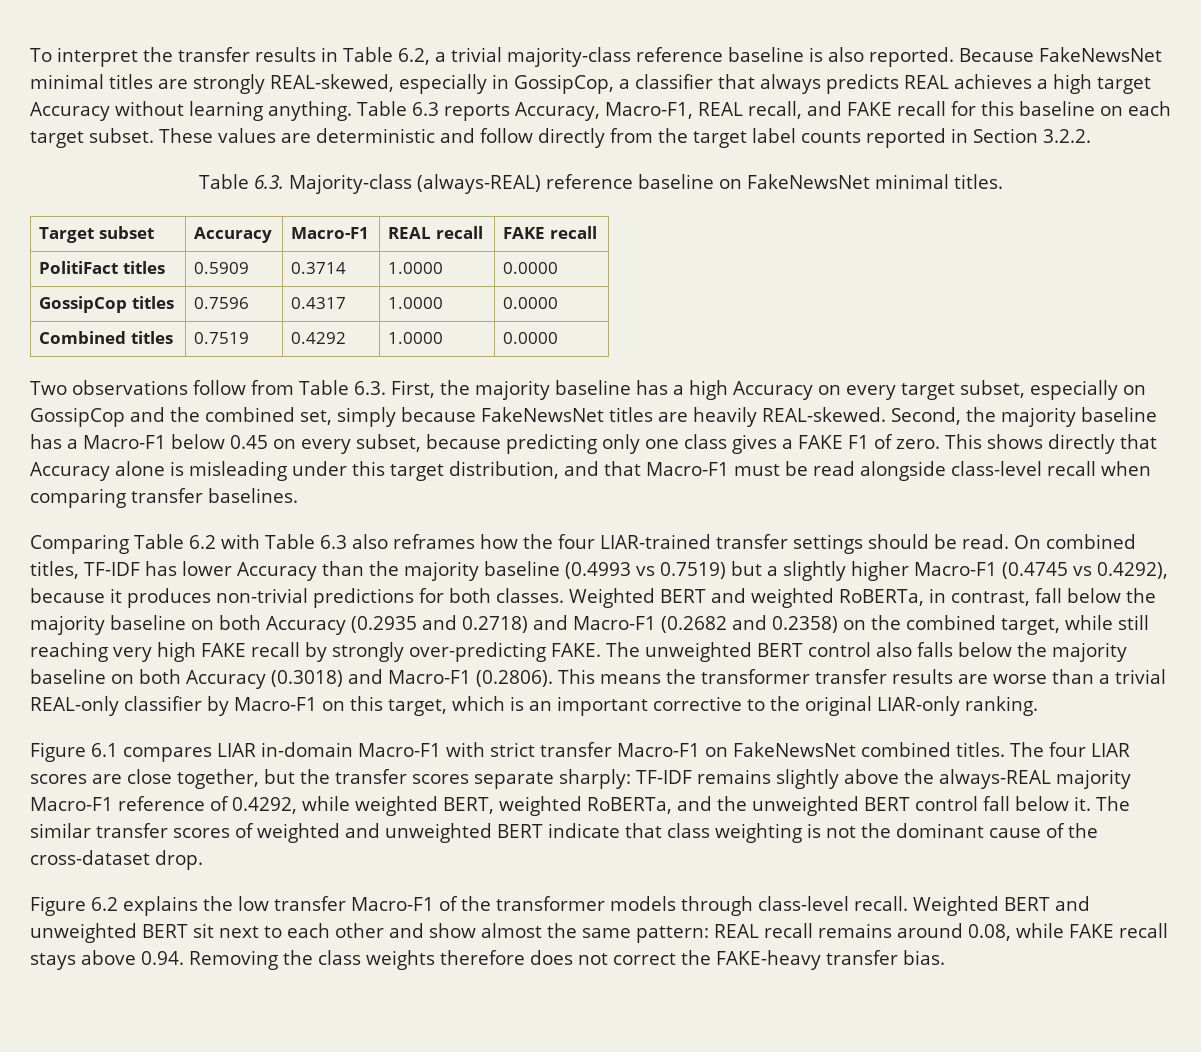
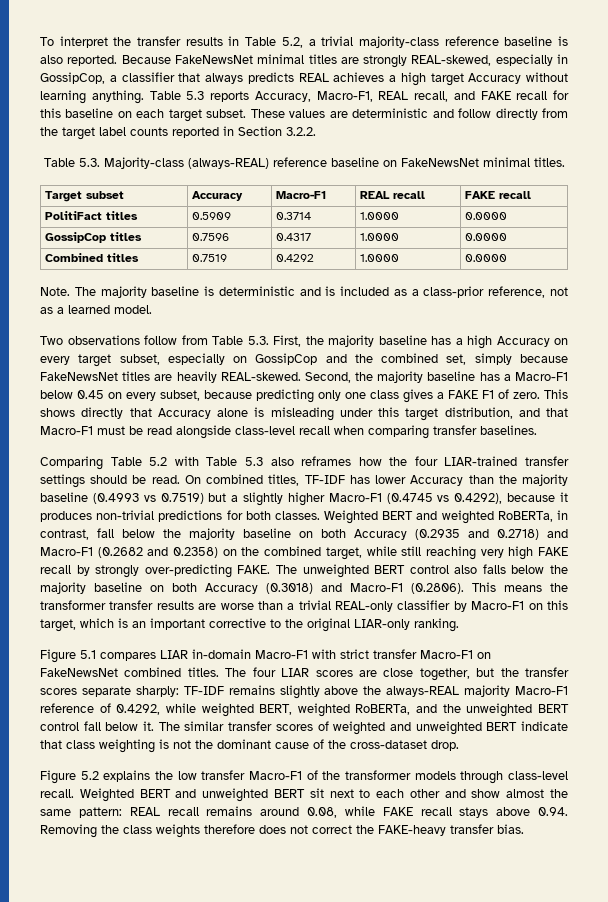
[397,48,430,65] 6.2, -> [281,37,303,48] 5.2,
[411,102,439,116] 6.3 -> [186,91,205,100] 5.3
[253,175,284,189] 6.3. -> [78,158,100,167] 5.3.
(559, 338) none -> [40,286,568,298] [40,305,152,314] // Note. The majority baseline is deterministic and is included as a class-prior reference, not as a learned model.
[353,381,386,395] 6.3. -> [247,336,269,345] 5.3.
[188,535,216,549] 6.2 -> [149,457,168,466] 5.2
[319,535,347,549] 6.3 -> [244,457,263,466] 5.3
[91,743,118,757] 6.1 -> [80,650,96,659] 5.1
[91,897,118,911] 6.2 -> [80,771,99,780] 5.2

